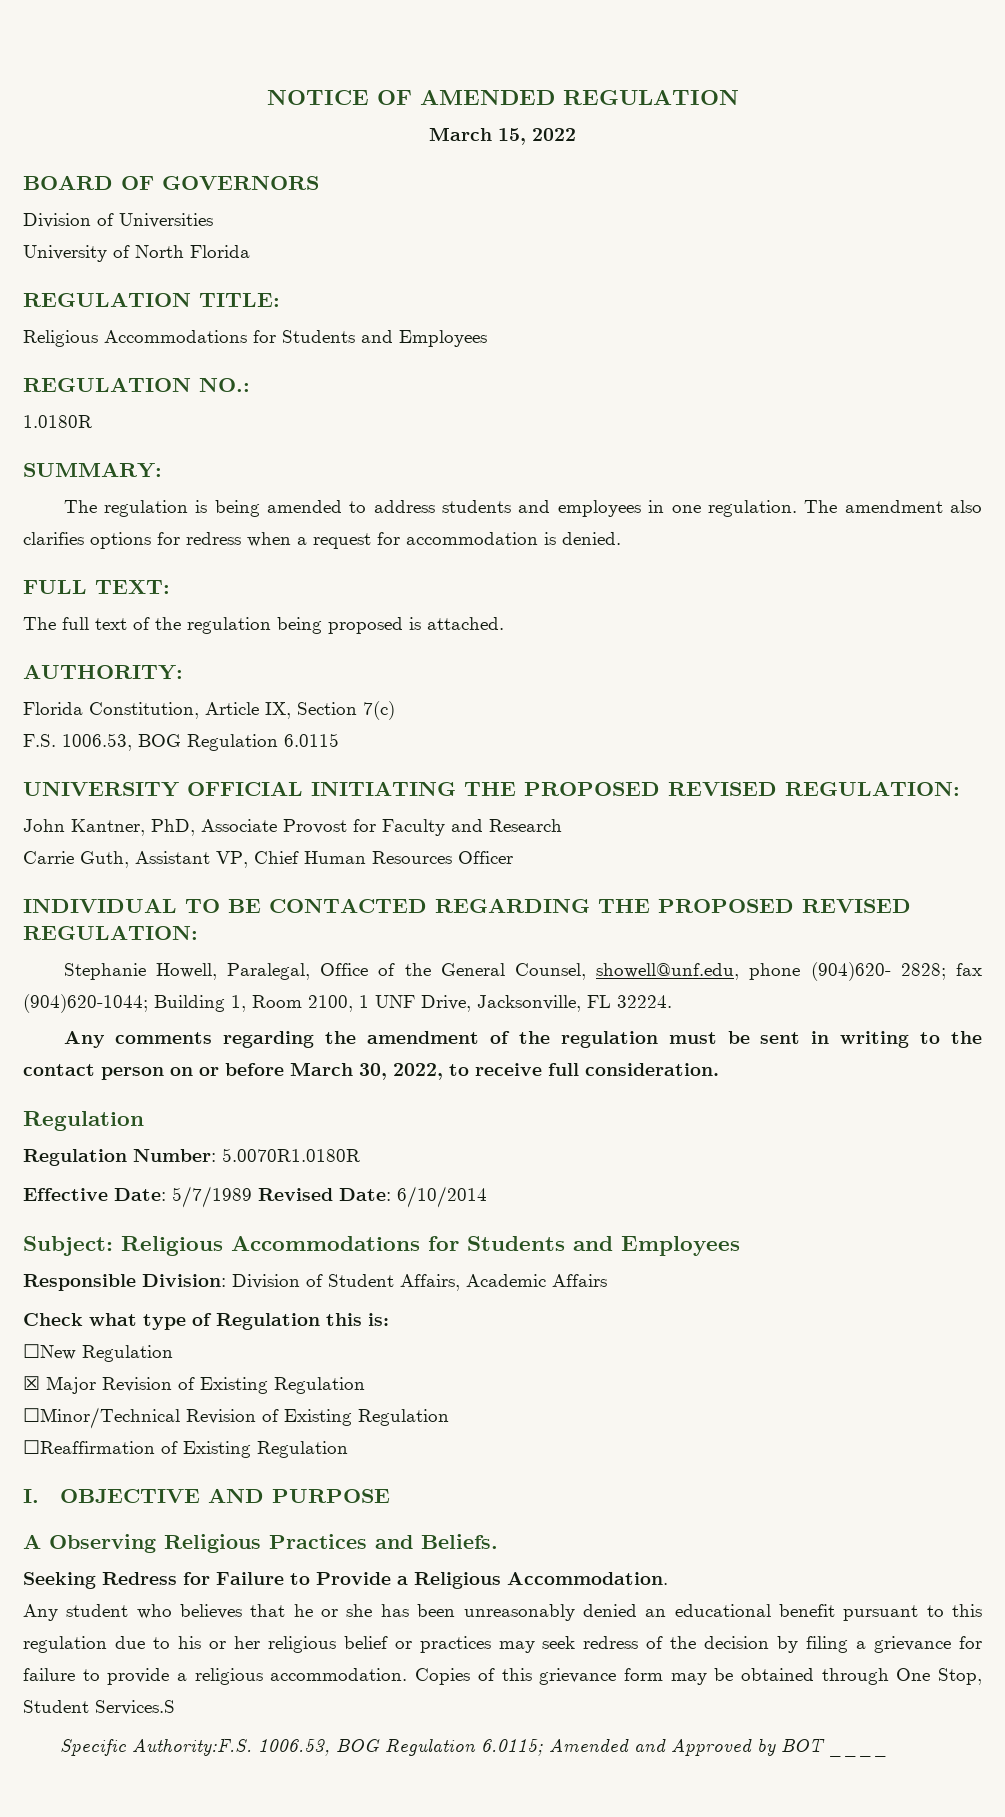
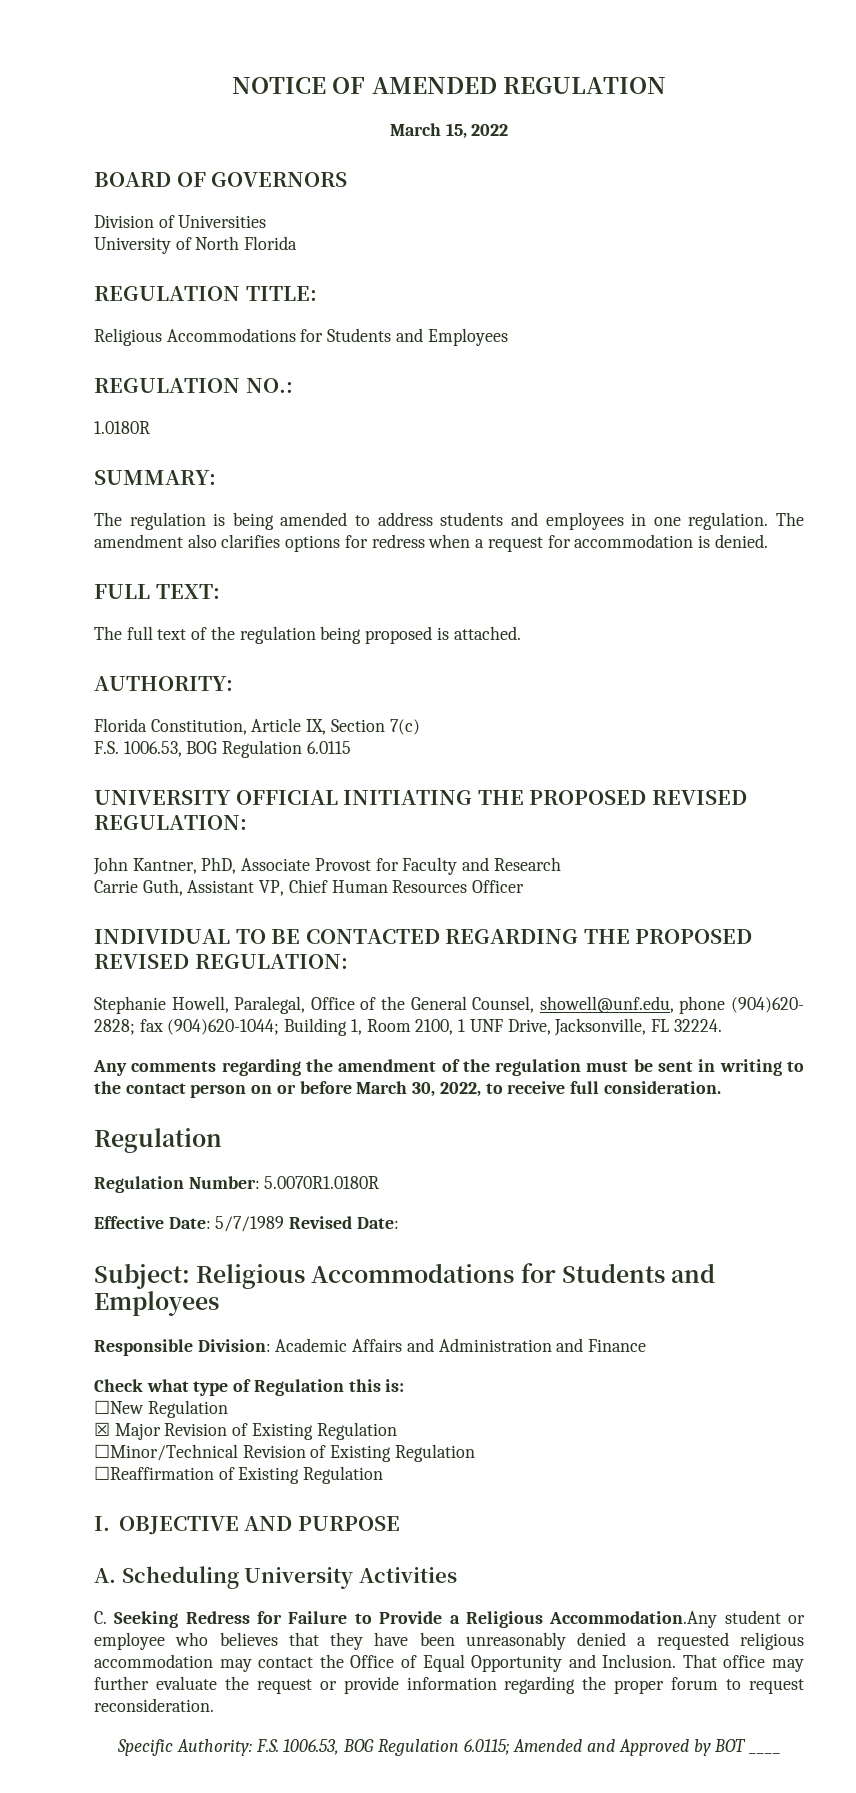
[397,1186,487,1208] 6/10/2014 -> (399, 1223) none
[232,1274,607,1291] Division of Student Affairs, Academic Affairs -> [275,1338,647,1352] Academic Affairs and Administration and Finance
[23,1534,498,1553] A Observing Religious Practices and Beliefs. // -> [94,1566,457,1589] [94,1611,107,1624] A. Scheduling University Activities // C.
[507,1572,668,1585] [23,1604,983,1621] [23,1636,983,1653] [23,1668,982,1685] [23,1700,175,1715] Accommodation. // Any student who believes that he or she has been unreasonably denied an educational benefit pursuant to this regulation due to his or her religious belief or practices may seek redress of the decision by filing a grievance for failure to provide a religious accommodation. Copies of this grievance form may be obtained through One Stop, Student Services.S -> [549,1610,805,1628] [94,1632,804,1650] [94,1654,804,1672] [94,1676,804,1694] [94,1698,214,1712] Accommodation.Any student or employee who believes that they have been unreasonably denied a requested religious accommodation may contact the Office of Equal Opportunity and Inclusion. That office may further evaluate the request or provide information regarding the proper forum to request reconsideration.
[131,1738,252,1756] Authority:F.S. -> [176,1739,279,1756] Authority: F.S.

